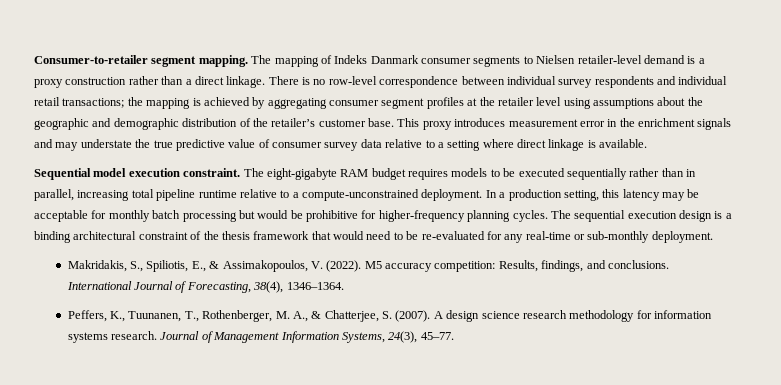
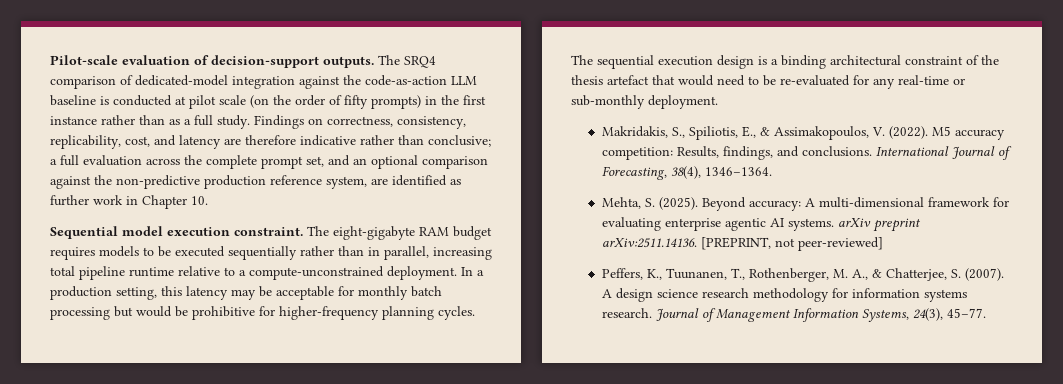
[34,55,705,67] [34,76,728,88] [34,97,703,109] [34,118,732,130] [34,139,648,151] Consumer-to-retailer segment mapping. The mapping of Indeks Danmark consumer segments to Nielsen retailer-level demand is a proxy construction rather than a direct linkage. There is no row-level correspondence between individual survey respondents and individual retail transactions; the mapping is achieved by aggregating consumer segment profiles at the retailer level using assumptions about the geographic and demographic distribution of the retailer’s customer base. This proxy introduces measurement error in the enrichment signals and may understate the true predictive value of consumer survey data relative to a setting where direct linkage is available. -> [50,55,436,68] [50,75,477,89] [50,95,486,109] [50,115,466,129] [50,135,491,149] [50,155,488,169] [50,175,461,189] [50,195,208,209] Pilot-scale evaluation of decision-support outputs. The SRQ4 comparison of dedicated-model integration against the code-as-action LLM baseline is conducted at pilot scale (on the order of fifty prompts) in the first instance rather than as a full study. Findings on correctness, consistency, replicability, cost, and latency are therefore indicative rather than conclusive; a full evaluation across the complete prompt set, and an optional comparison against the non-predictive production reference system, are identified as further work in Chapter 10.
[253,231,310,240] framework -> [607,75,649,85] artefact
(344, 286) none -> [601,197,1009,211] [601,217,921,232] [601,237,883,251] // Mehta, S. (2025). Beyond accuracy: A multi-dimensional framework for evaluating enterprise agentic AI systems. arXiv preprint arXiv:2511.14136. [PREPRINT, not peer-reviewed]

